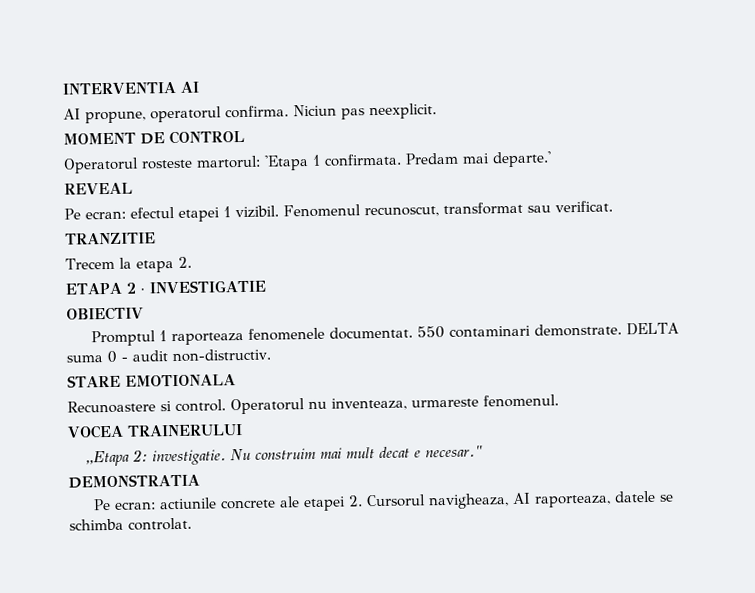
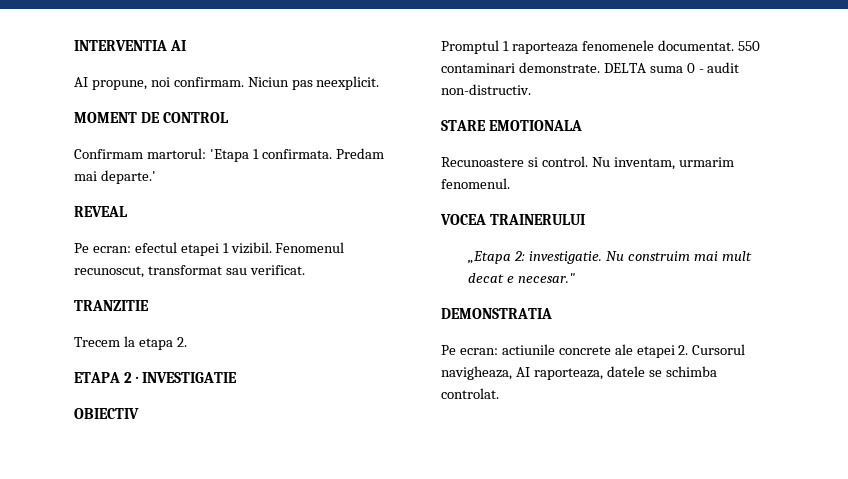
[150,105,289,123] operatorul confirma. -> [150,77,244,87] noi confirmam.
[63,157,193,174] Operatorul rosteste -> [74,149,143,159] Confirmam
[230,397,479,415] Operatorul nu inventeaza, urmareste -> [591,157,734,170] Nu inventam, urmarim

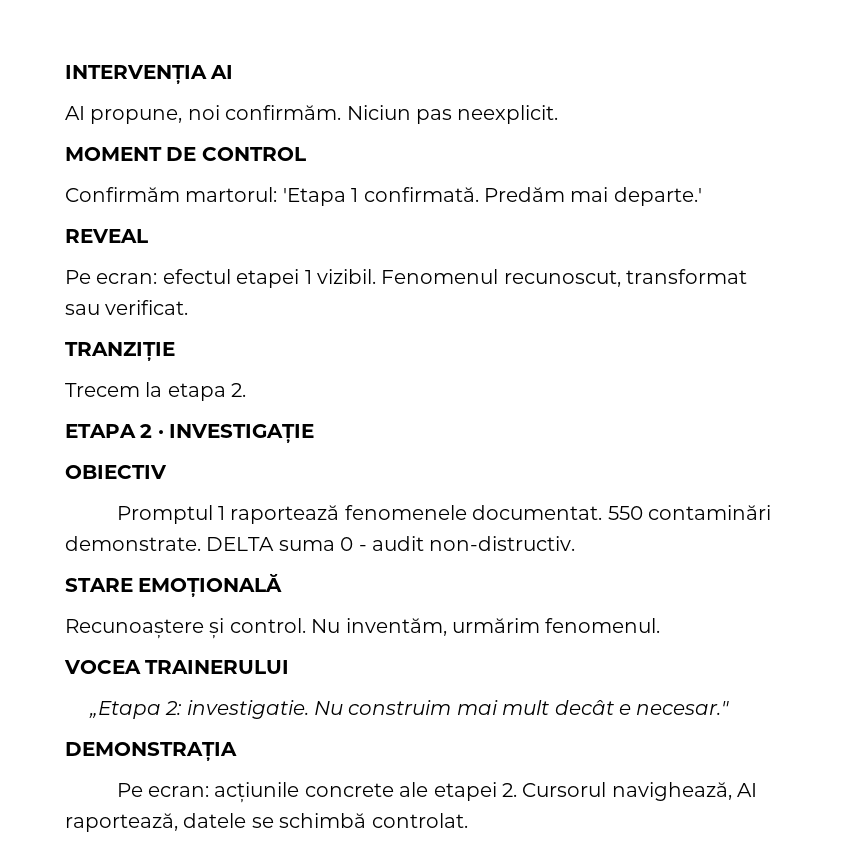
[74,40,167,51] INTERVENTIA -> [65,65,207,84] INTERVENȚIA
[173,77,244,87] confirmam. -> [225,105,342,120] confirmăm.
[74,149,143,159] Confirmam -> [65,187,180,202] Confirmăm
[261,148,384,159] confirmata. Predam -> [363,187,565,202] confirmată. Predăm
[74,300,149,311] TRANZITIE -> [65,342,175,361] TRANZIȚIE
[141,372,237,383] INVESTIGATIE -> [169,424,315,443] INVESTIGAȚIE
[511,42,578,54] raporteaza -> [230,505,340,524] raportează
[441,63,515,73] contaminari -> [648,505,772,520] contaminări
[488,120,582,131] [441,156,734,170] EMOTIONALA // Recunoastere si control. Nu inventam, urmarim -> [138,573,283,597] [65,618,540,639] EMOȚIONALĂ // Recunoaștere și control. Nu inventăm, urmărim
[468,273,505,283] decat -> [554,700,614,715] decât
[441,308,552,319] [441,344,555,355] DEMONSTRATIA // Pe ecran: actiunile -> [65,742,237,761] [116,782,300,803] DEMONSTRAȚIA // Pe ecran: acțiunile
[441,366,603,380] navigheaza, AI raporteaza, -> [611,782,758,801] [65,813,178,832] navighează, AI raportează,
[665,366,717,377] schimba -> [279,813,367,828] schimbă

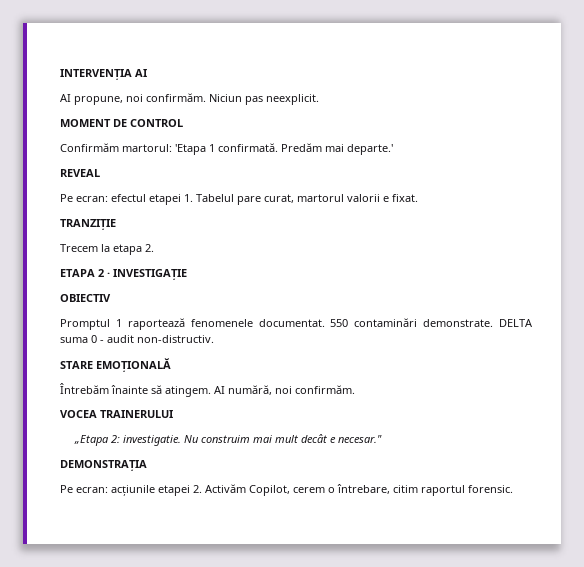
[304,269,748,287] [65,300,189,315] 1 vizibil. Fenomenul recunoscut, transformat sau verificat. -> [184,194,418,205] 1. Tabelul pare curat, martorul valorii e fixat.
[65,618,661,639] Recunoaștere și control. Nu inventăm, urmărim fenomenul. -> [60,383,355,397] Întrebăm înainte să atingem. AI numără, noi confirmăm.
[304,782,758,801] [65,813,468,832] concrete ale etapei 2. Cursorul navighează, AI raportează, datele se schimbă controlat. -> [158,484,513,496] etapei 2. Activăm Copilot, cerem o întrebare, citim raportul forensic.

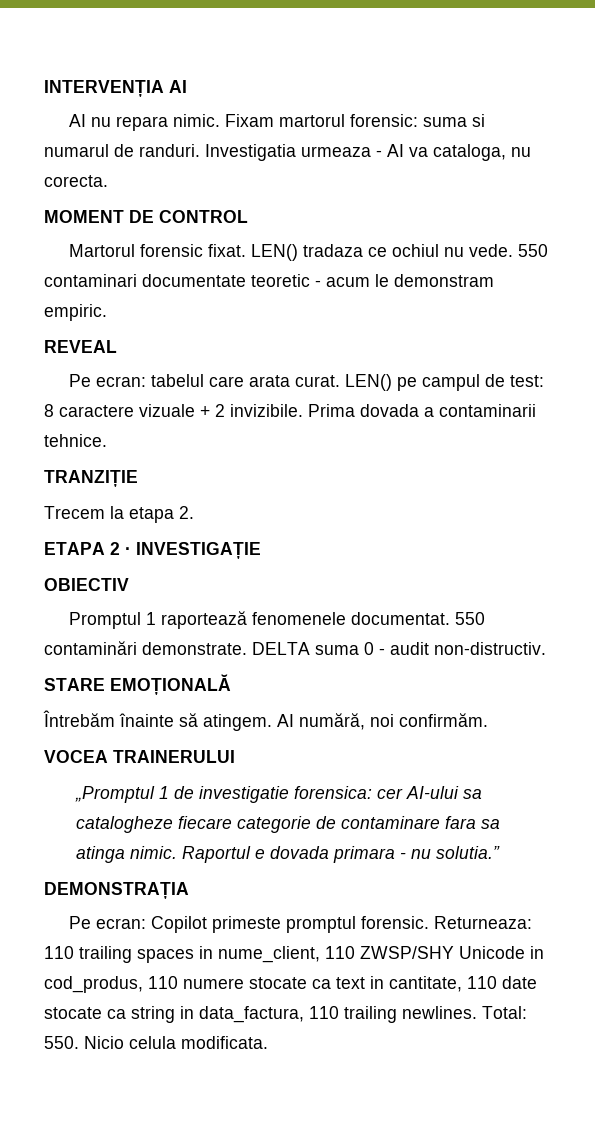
[74,93,319,105] [60,119,183,127] [60,143,393,155] [60,169,100,177] [60,194,418,205] propune, noi confirmăm. Niciun pas neexplicit. // MOMENT DE CONTROL // Confirmăm martorul: 'Etapa 1 confirmată. Predăm mai departe.' // REVEAL // Pe ecran: efectul etapei 1. Tabelul pare curat, martorul valorii e fixat. -> [91,114,486,131] [44,144,531,161] [44,175,108,187] [44,210,248,223] [69,244,549,261] [44,274,494,287] [44,304,107,321] [44,340,117,353] [69,374,545,391] [44,404,536,417] [44,434,107,447] nu repara nimic. Fixam martorul forensic: suma si numarul de randuri. Investigatia urmeaza - AI va cataloga, nu corecta. // MOMENT DE CONTROL // Martorul forensic fixat. LEN() tradaza ce ochiul nu vede. 550 contaminari documentate teoretic - acum le demonstram empiric. // REVEAL // Pe ecran: tabelul care arata curat. LEN() pe campul de test: 8 caractere vizuale + 2 invizibile. Prima dovada a contaminarii tehnice.
[74,434,383,446] [60,460,147,471] [60,484,513,496] „Etapa 2: investigatie. Nu construim mai mult decât e necesar." // DEMONSTRAȚIA // Pe ecran: acțiunile etapei 2. Activăm Copilot, cerem o întrebare, citim raportul forensic. -> [75,786,483,803] [76,816,501,833] [76,846,501,863] [44,882,189,899] [69,916,533,933] [44,946,544,963] [44,976,537,993] [44,1006,527,1023] [44,1036,268,1049] „Promptul 1 de investigatie forensica: cer AI-ului sa catalogheze fiecare categorie de contaminare fara sa atinga nimic. Raportul e dovada primara - nu solutia.” // DEMONSTRAȚIA // Pe ecran: Copilot primeste promptul forensic. Returneaza: 110 trailing spaces in nume_client, 110 ZWSP/SHY Unicode in cod_produs, 110 numere stocate ca text in cantitate, 110 date stocate ca string in data_factura, 110 trailing newlines. Total: 550. Nicio celula modificata.

